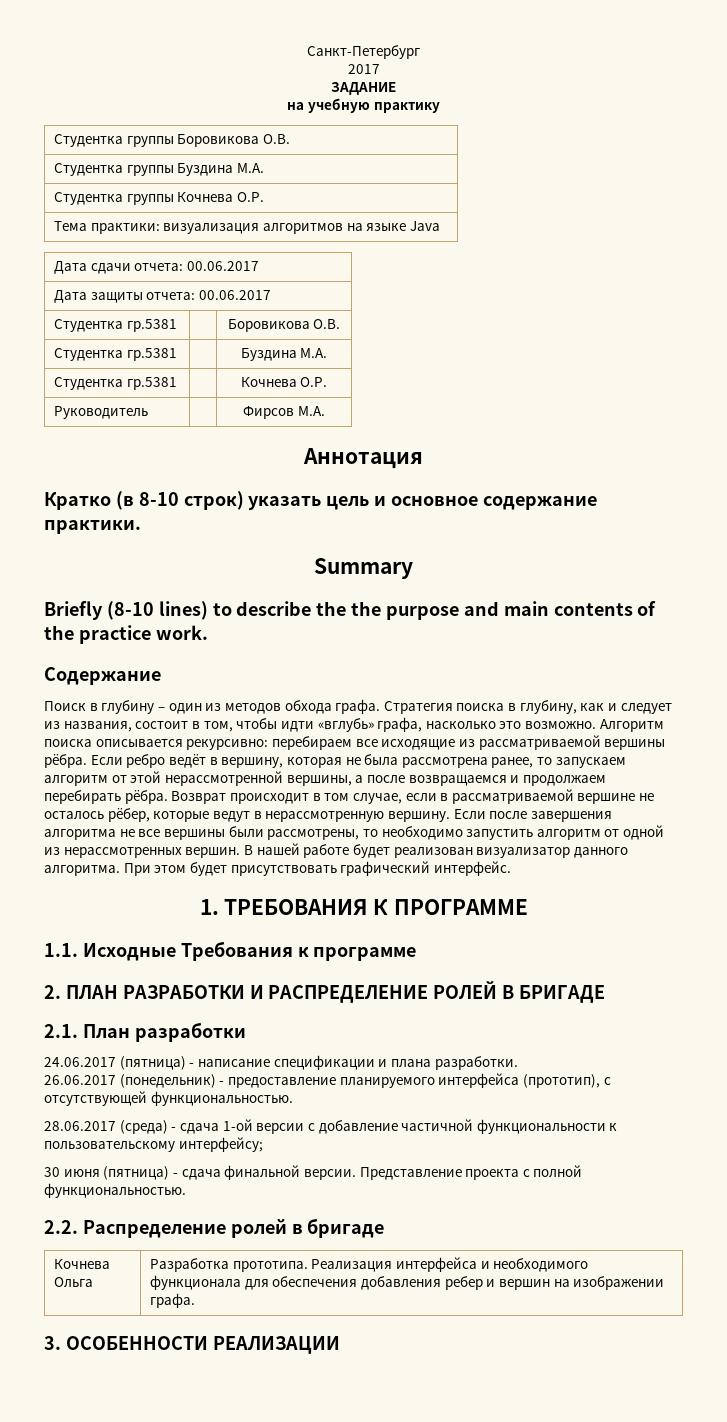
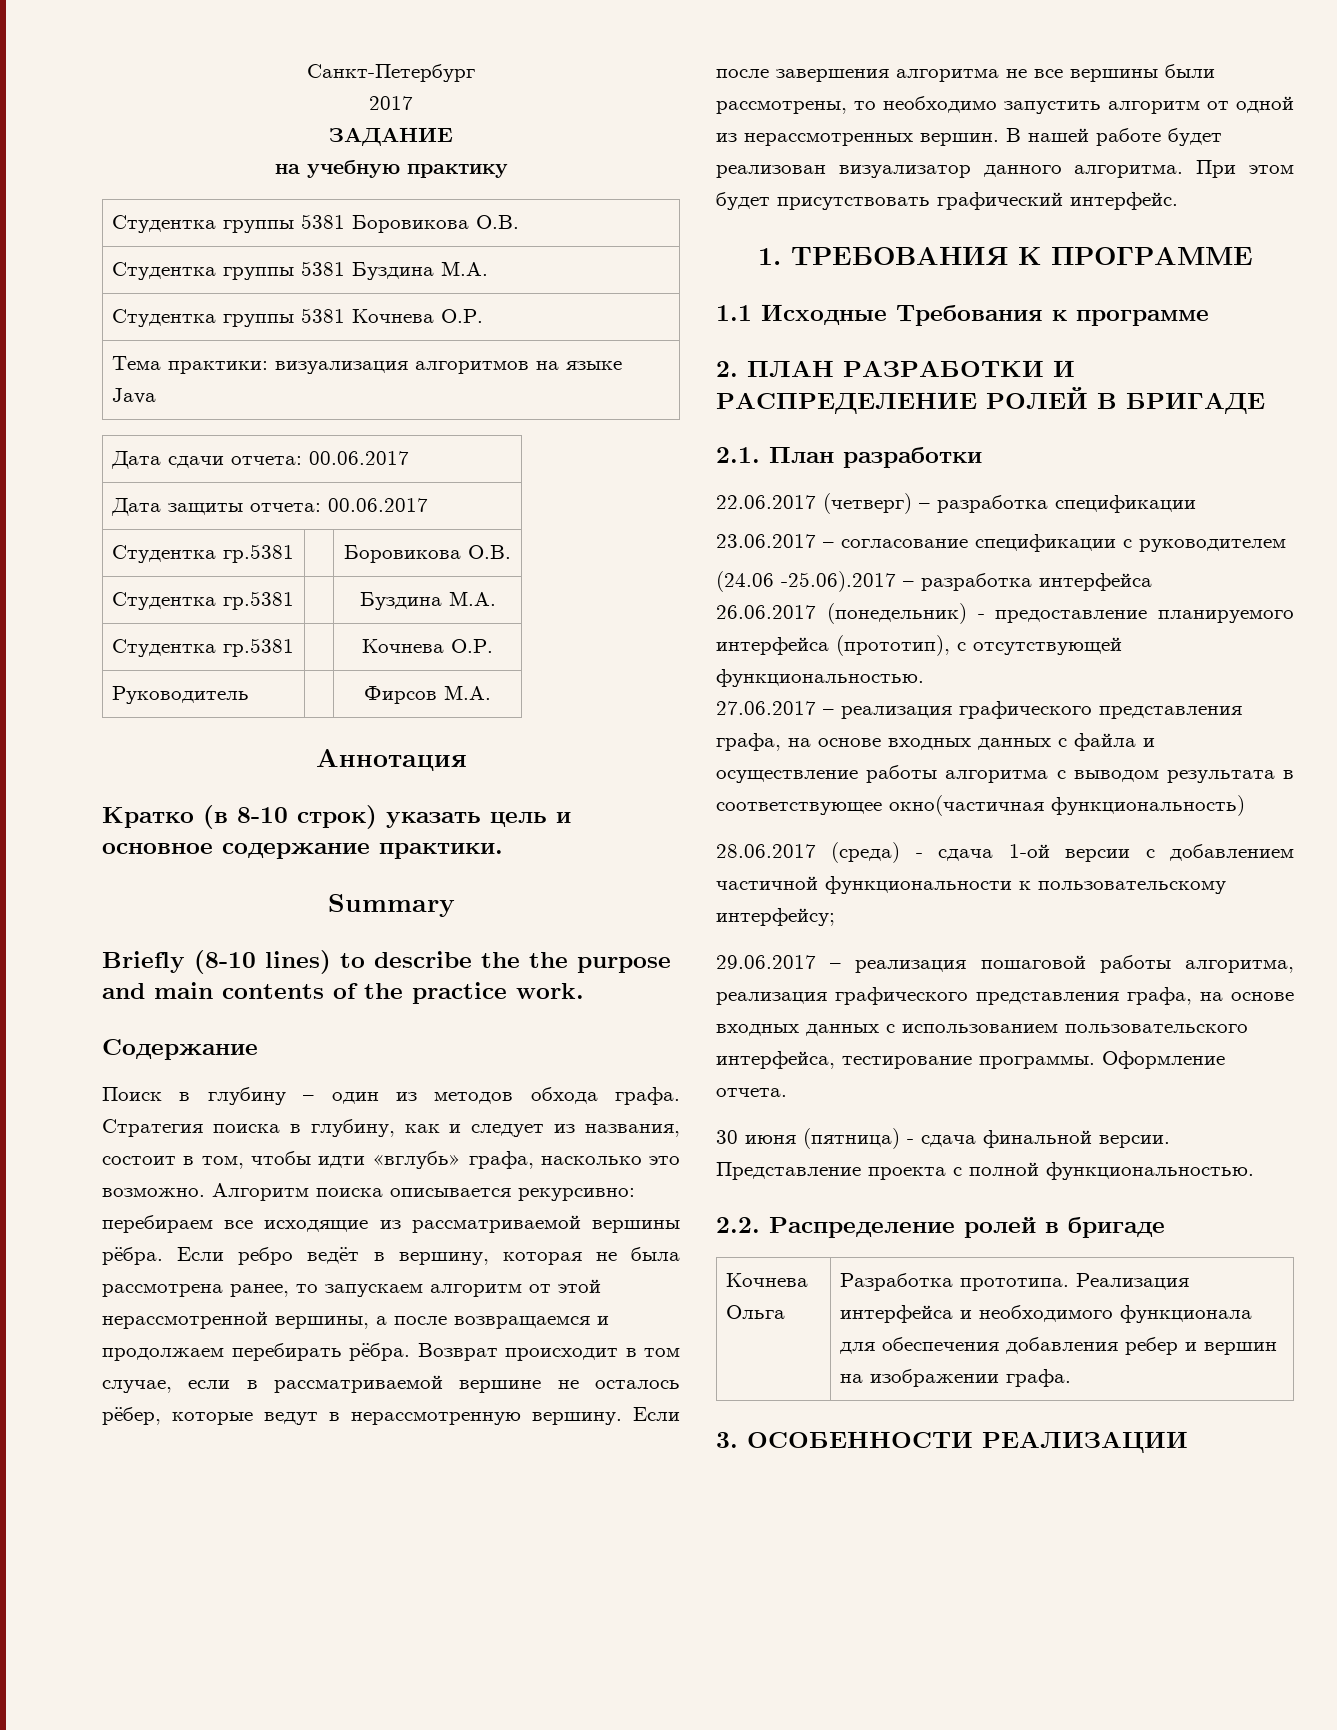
(174, 141) none -> [300,214,345,229] 5381
(174, 170) none -> [300,261,345,276] 5381
(174, 199) none -> [300,308,345,323] 5381
[44,943,78,957] 1.1. -> [716,305,752,321] 1.1
[44,1055,518,1070] 24.06.2017 (пятница) - написание спецификации и плана разработки. -> [716,493,1196,514] [716,534,1286,552] [716,571,1152,592] 22.06.2017 (четверг) – разработка спецификации // 23.06.2017 – согласование спецификации с руководителем // (24.06 -25.06).2017 – разработка интерфейса
(293, 1098) none -> [716,701,1242,719] [716,733,1155,751] [716,765,1294,783] [716,795,1245,816] // 27.06.2017 – реализация графического представления графа, на основе входных данных с файла и осуществление работы алгоритма с выводом результата в соответствующее окно(частичная функциональность)
[318,1120,398,1134] добавление -> [1170,844,1294,861] добавлением
(263, 1144) none -> [716,955,1294,973] [716,987,1294,1005] [716,1024,1248,1036] [716,1051,1225,1069] [716,1088,787,1097] // 29.06.2017 – реализация пошаговой работы алгоритма, реализация графического представления графа, на основе входных данных с использованием пользовательского интерфейса, тестирование программы. Оформление отчета.

